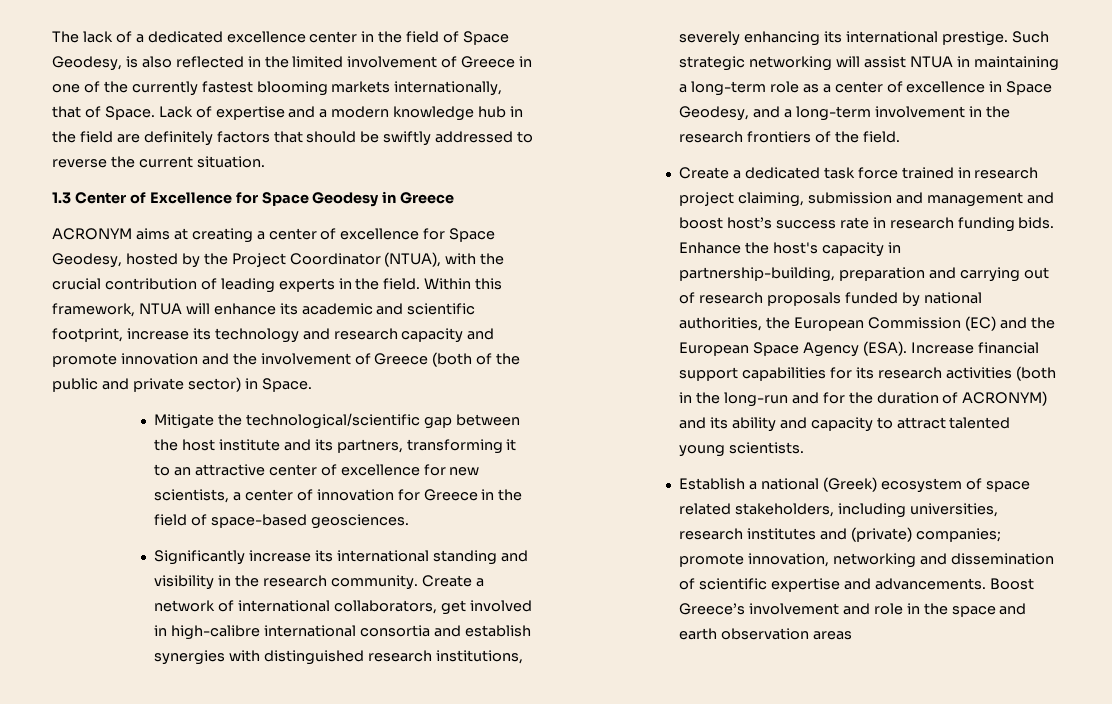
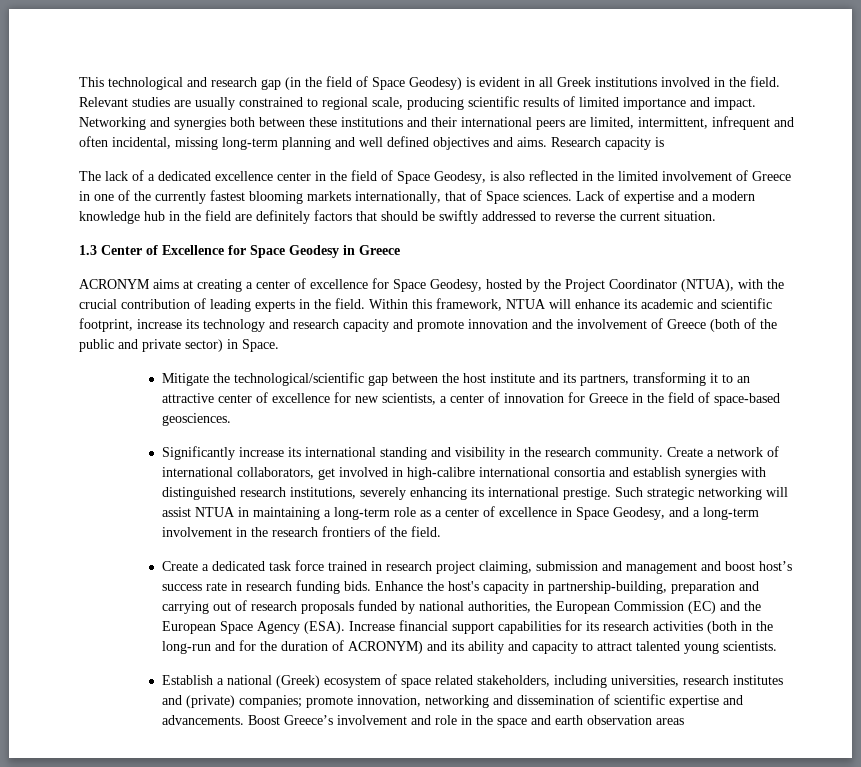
(52, 37) none -> [79,76,780,90] [79,96,756,110] [79,116,794,130] [79,136,664,150] This technological and research gap (in the field of Space Geodesy) is evident in all Greek institutions involved in the field. Relevant studies are usually constrained to regional scale, producing scientific results of limited importance and impact. Networking and synergies both between these institutions and their international peers are limited, intermittent, infrequent and often incidental, missing long-term planning and well defined objectives and aims. Research capacity is //
[104,106,155,120] Space. -> [486,191,572,204] Space sciences.

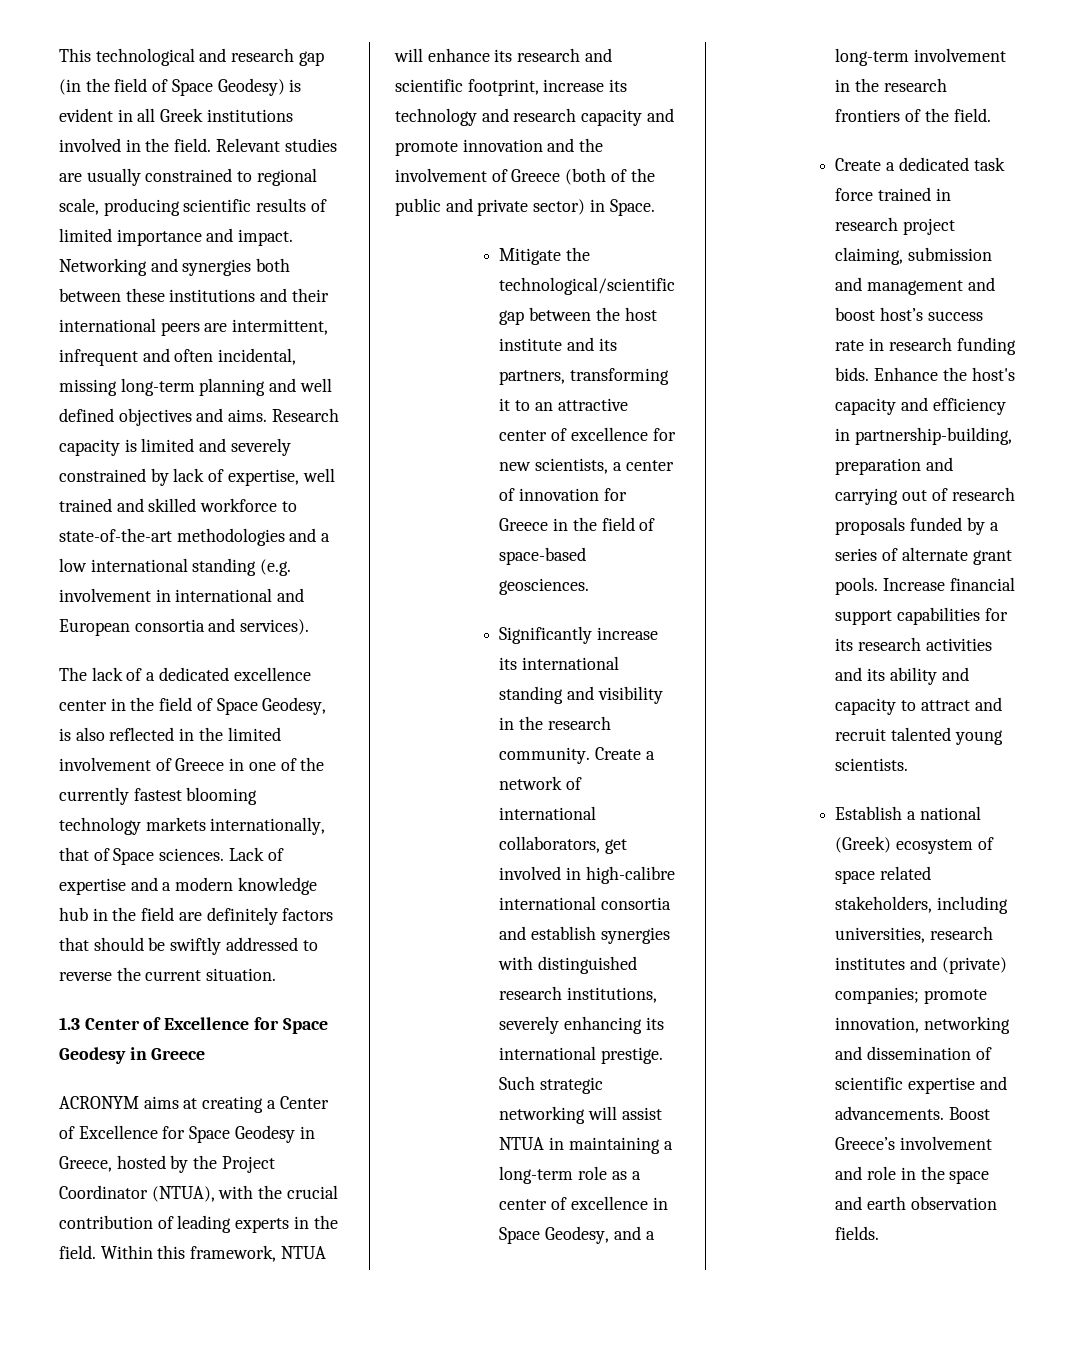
[590,117,634,129] limited, -> (228, 327) none
(664, 142) none -> [141,438,291,456] [59,468,335,486] [59,498,297,512] [59,528,331,546] [59,558,292,576] [59,588,305,602] [59,618,310,636] limited and severely constrained by lack of expertise, well trained and skilled workforce to state-of-the-art methodologies and a low international standing (e.g. involvement in international and European consortia and services).
(303, 197) none -> [59,817,141,835] technology
[256,278,482,292] center of excellence for Space Geodesy, -> [279,1096,329,1109] [59,1125,315,1143] [59,1156,112,1172] Center of Excellence for Space Geodesy in Greece,
[641,299,693,309] academic -> [517,48,581,62] research
(529, 587) none -> [901,397,1006,415] and efficiency
[418,601,761,614] [161,621,345,634] national authorities, the European Commission (EC) and the European Space Agency (ESA). -> [989,522,999,531] [835,547,1012,565] [835,577,879,595] a series of alternate grant pools.
[706,621,773,634] [161,640,423,654] (both in the long-run and for the duration of ACRONYM) -> (992, 644) none
(632, 646) none -> [974,697,1002,711] [835,728,887,741] and recruit
[655,718,684,725] areas -> [835,1226,880,1240] fields.

